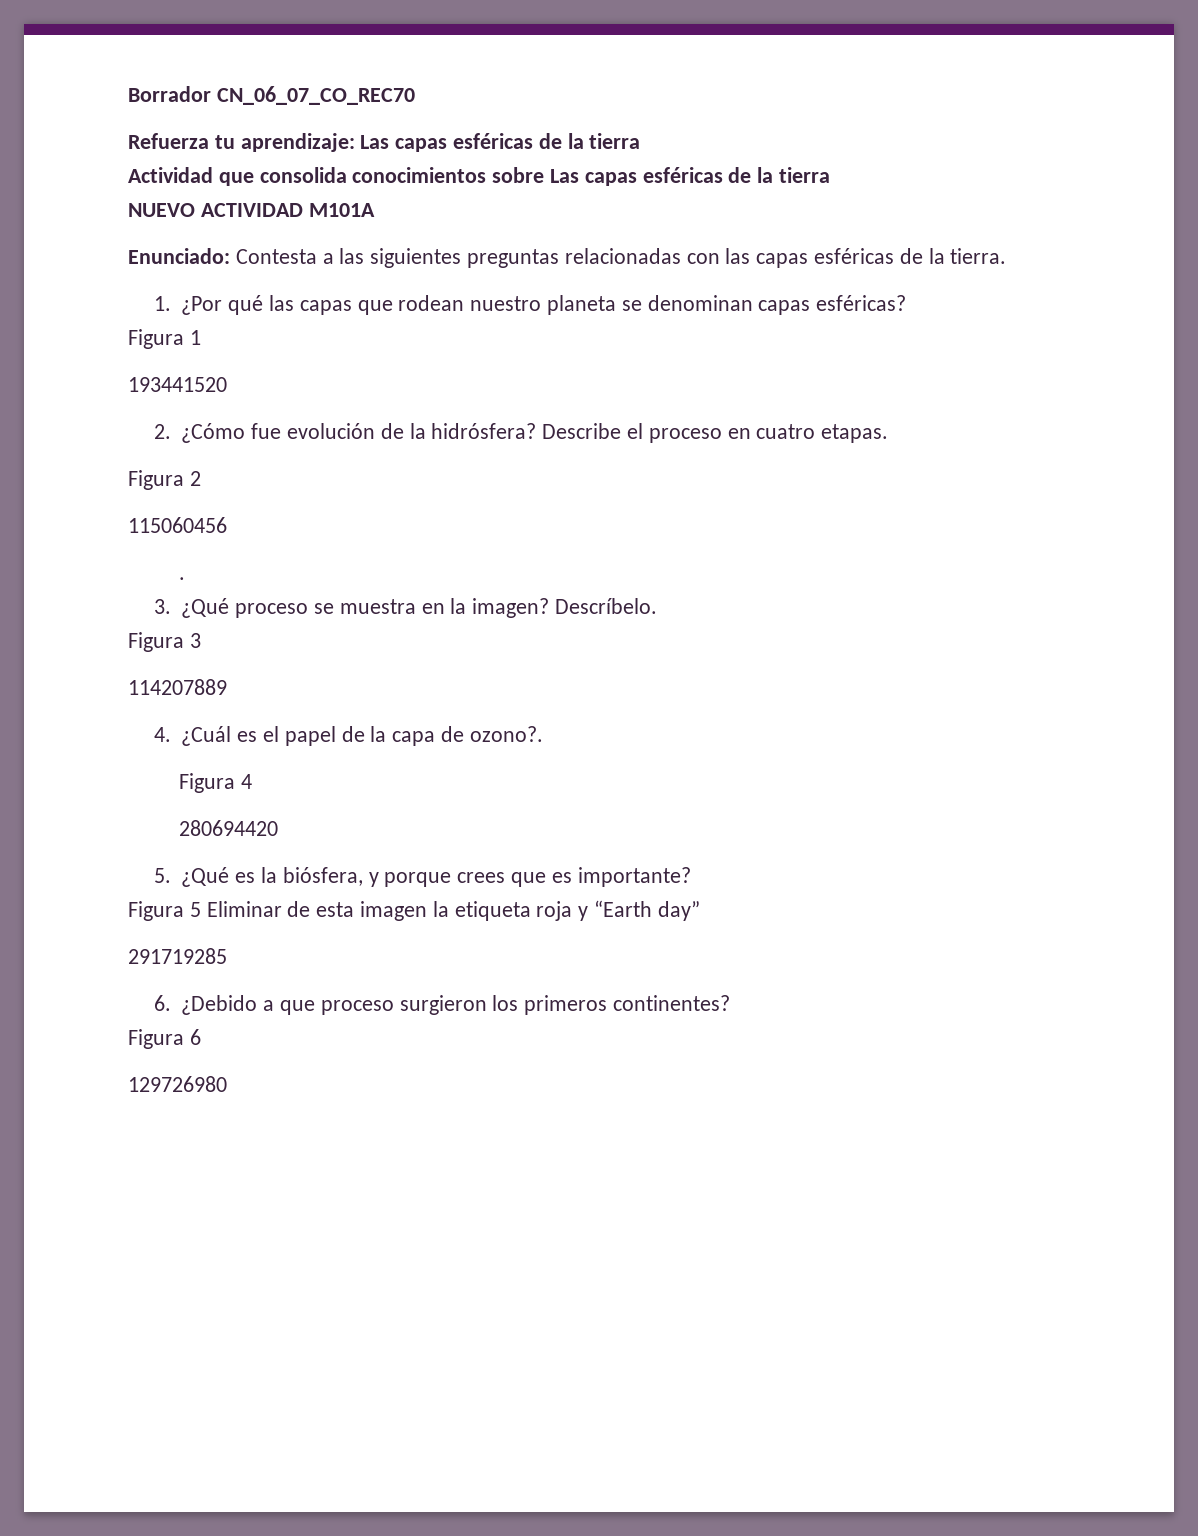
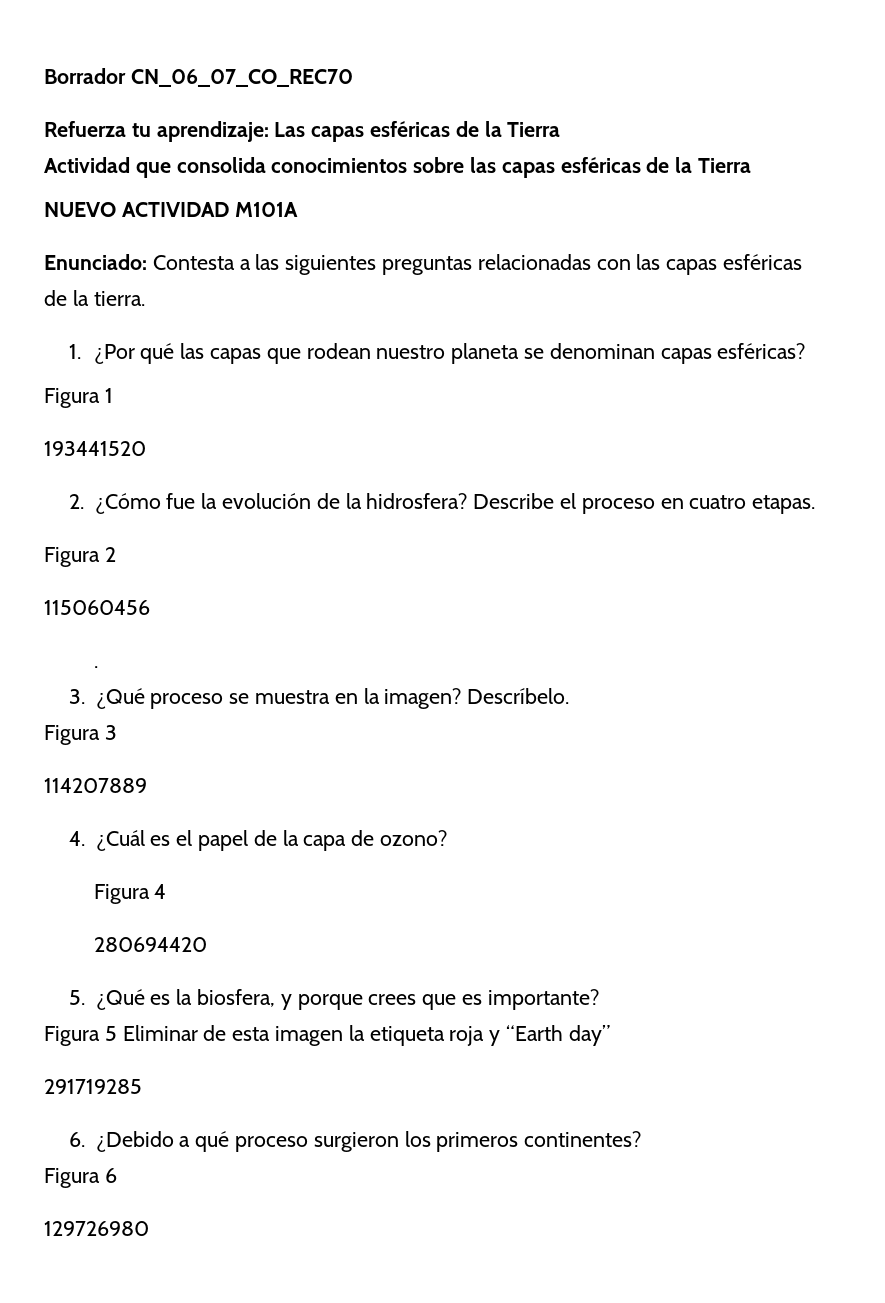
[589,133,641,149] tierra -> [507,122,561,137] Tierra
[550,167,831,186] Las capas esféricas de la tierra -> [470,157,752,178] las capas esféricas de la Tierra
(282, 431) none -> [201,493,218,509] la
[431,423,537,439] hidrósfera? -> [366,493,468,509] hidrosfera?
[469,726,543,742] ozono?. -> [379,830,447,846] ozono?
[282,867,363,886] biósfera, -> [196,989,275,1007] biosfera,
[279,1000,315,1015] que -> [195,1131,230,1152] qué

